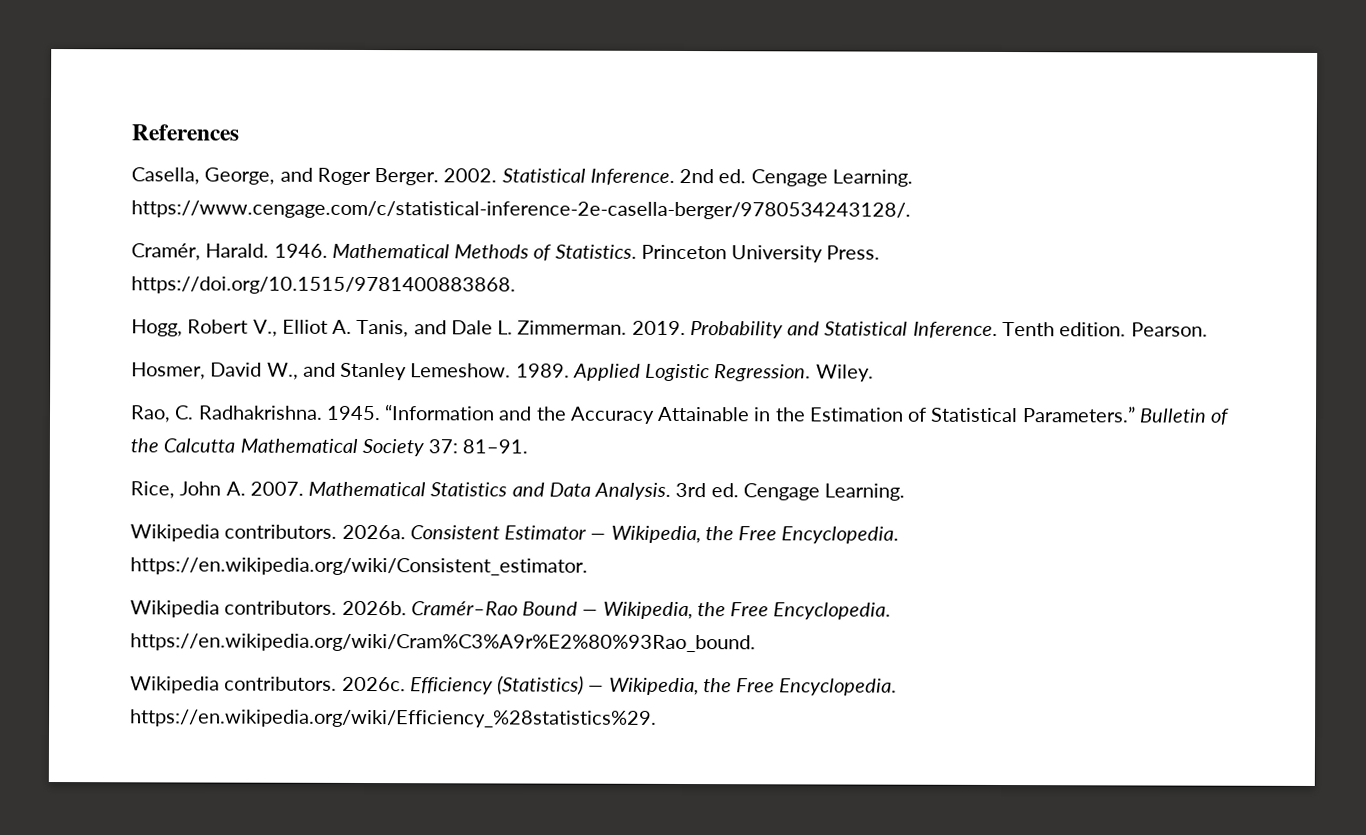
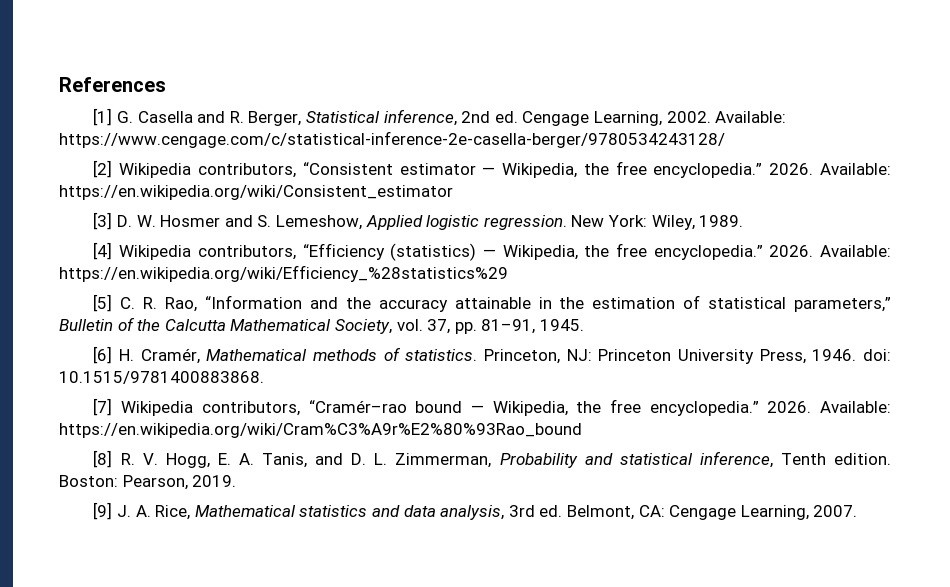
[131,167,913,187] [131,200,911,220] [131,243,881,263] [131,276,516,295] [131,319,1208,339] [131,362,874,382] [130,404,1136,424] Casella, George, and Roger Berger. 2002. Statistical Inference. 2nd ed. Cengage Learning. https://www.cengage.com/c/statistical-inference-2e-casella-berger/9780534243128/. // Cramér, Harald. 1946. Mathematical Methods of Statistics. Princeton University Press. https://doi.org/10.1515/9781400883868. // Hogg, Robert V., Elliot A. Tanis, and Dale L. Zimmerman. 2019. Probability and Statistical Inference. Tenth edition. Pearson. // Hosmer, David W., and Stanley Lemeshow. 1989. Applied Logistic Regression. Wiley. // Rao, C. Radhakrishna. 1945. “Information and the Accuracy Attainable in the Estimation of Statistical Parameters.” -> [93,108,787,126] [59,131,725,148] [93,160,892,178] [59,185,453,200] [93,212,744,230] [93,242,892,261] [59,265,508,282] [93,294,891,312] [1] G. Casella and R. Berger, Statistical inference, 2nd ed. Cengage Learning, 2002. Available: https://www.cengage.com/c/statistical-inference-2e-casella-berger/9780534243128/ // [2] Wikipedia contributors, “Consistent estimator — Wikipedia, the free encyclopedia.” 2026. Available: https://en.wikipedia.org/wiki/Consistent_estimator // [3] D. W. Hosmer and S. Lemeshow, Applied logistic regression. New York: Wiley, 1989. // [4] Wikipedia contributors, “Efficiency (statistics) — Wikipedia, the free encyclopedia.” 2026. Available: https://en.wikipedia.org/wiki/Efficiency_%28statistics%29 // [5] C. R. Rao, “Information and the accuracy attainable in the estimation of statistical parameters,”
[361,438,529,457] [130,481,906,501] [130,524,900,544] [130,557,588,576] [130,600,892,620] [130,633,756,653] [130,675,898,696] [130,709,657,728] Society 37: 81–91. // Rice, John A. 2007. Mathematical Statistics and Data Analysis. 3rd ed. Cengage Learning. // Wikipedia contributors. 2026a. Consistent Estimator — Wikipedia, the Free Encyclopedia. https://en.wikipedia.org/wiki/Consistent_estimator. // Wikipedia contributors. 2026b. Cramér–Rao Bound — Wikipedia, the Free Encyclopedia. https://en.wikipedia.org/wiki/Cram%C3%A9r%E2%80%93Rao_bound. // Wikipedia contributors. 2026c. Efficiency (Statistics) — Wikipedia, the Free Encyclopedia. https://en.wikipedia.org/wiki/Efficiency_%28statistics%29. -> [334,319,584,334] [93,346,891,364] [59,371,264,384] [93,398,892,416] [59,423,582,438] [93,450,891,468] [59,475,237,490] [93,502,858,520] Society, vol. 37, pp. 81–91, 1945. // [6] H. Cramér, Mathematical methods of statistics. Princeton, NJ: Princeton University Press, 1946. doi: 10.1515/9781400883868. // [7] Wikipedia contributors, “Cramér–rao bound — Wikipedia, the free encyclopedia.” 2026. Available: https://en.wikipedia.org/wiki/Cram%C3%A9r%E2%80%93Rao_bound // [8] R. V. Hogg, E. A. Tanis, and D. L. Zimmerman, Probability and statistical inference, Tenth edition. Boston: Pearson, 2019. // [9] J. A. Rice, Mathematical statistics and data analysis, 3rd ed. Belmont, CA: Cengage Learning, 2007.

